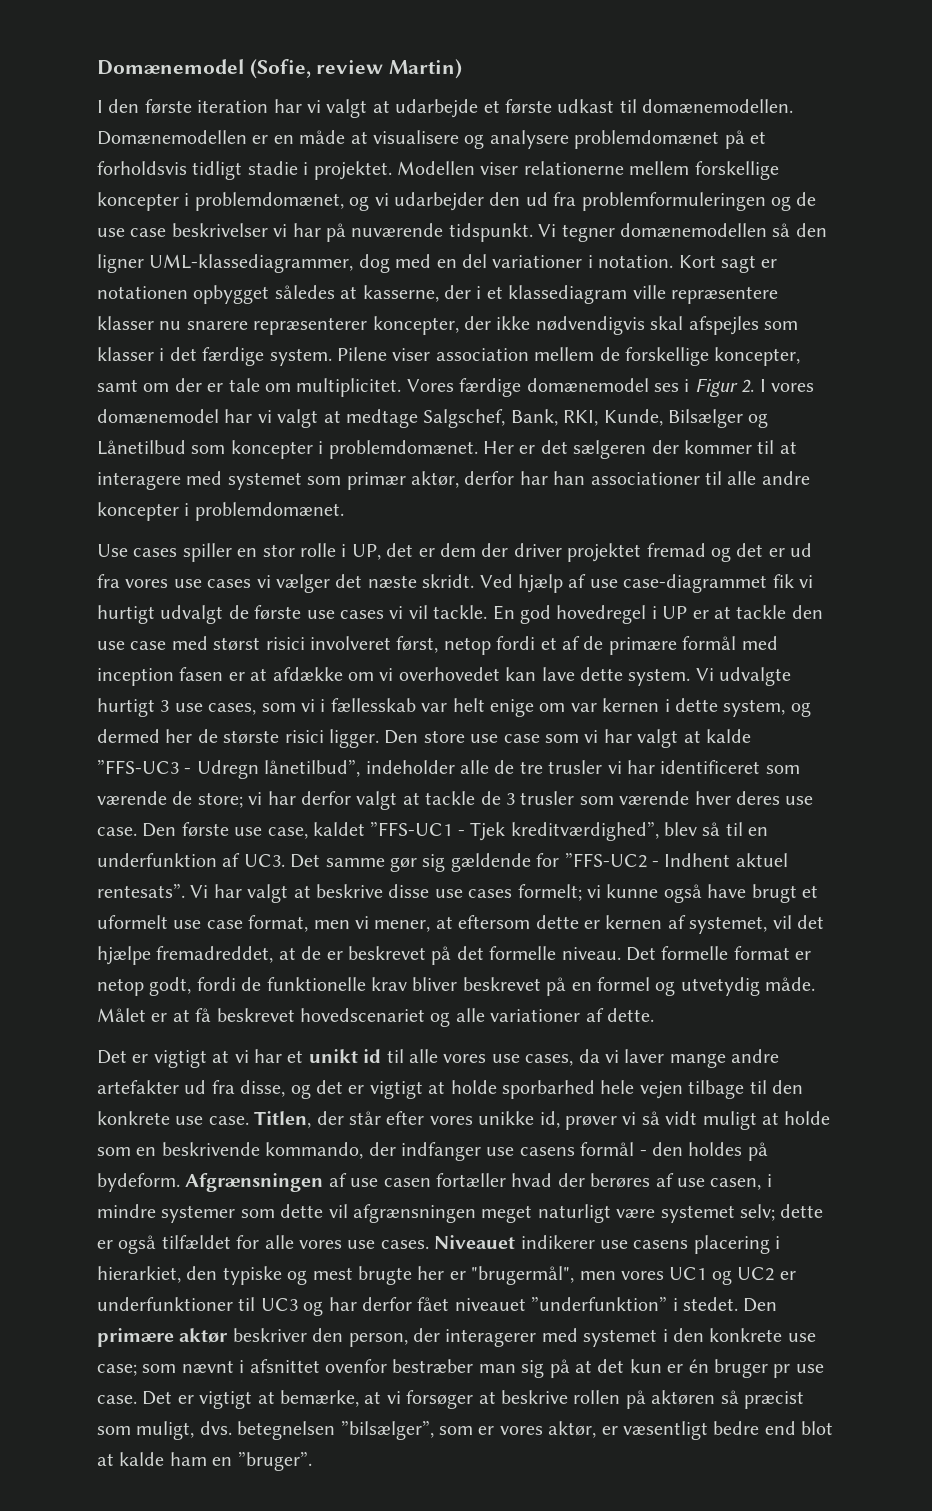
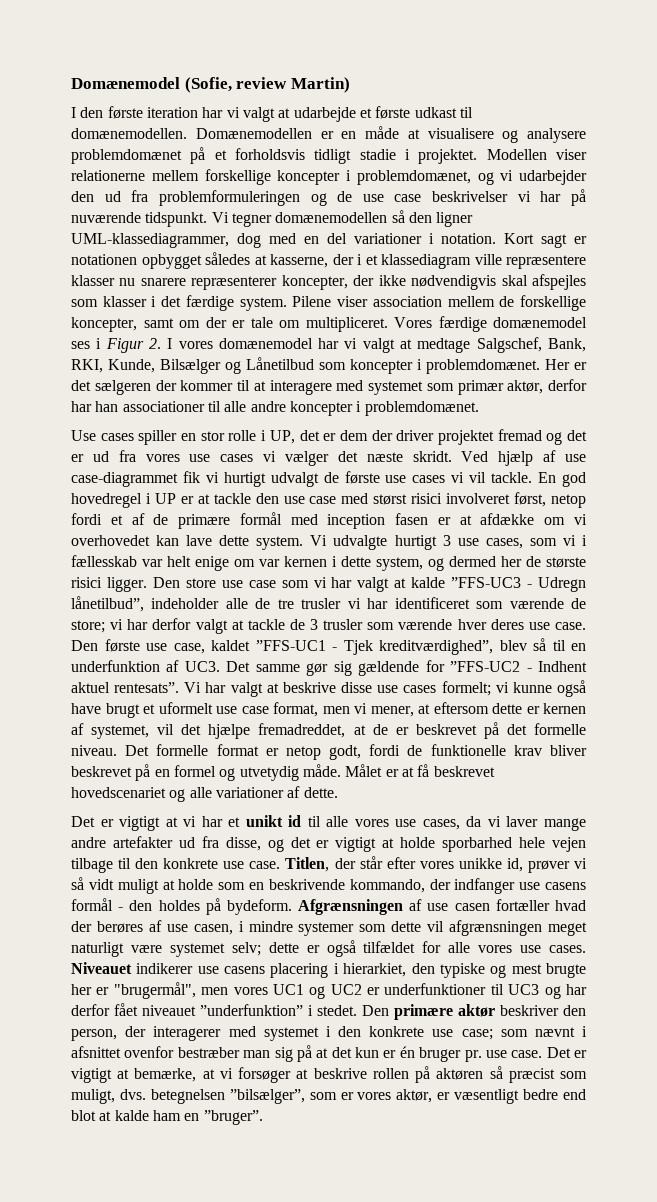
[296,378,402,397] multiplicitet. -> [305,317,388,332] multipliceret.
[773,1364,791,1378] pr -> [464,1050,482,1062] pr.

